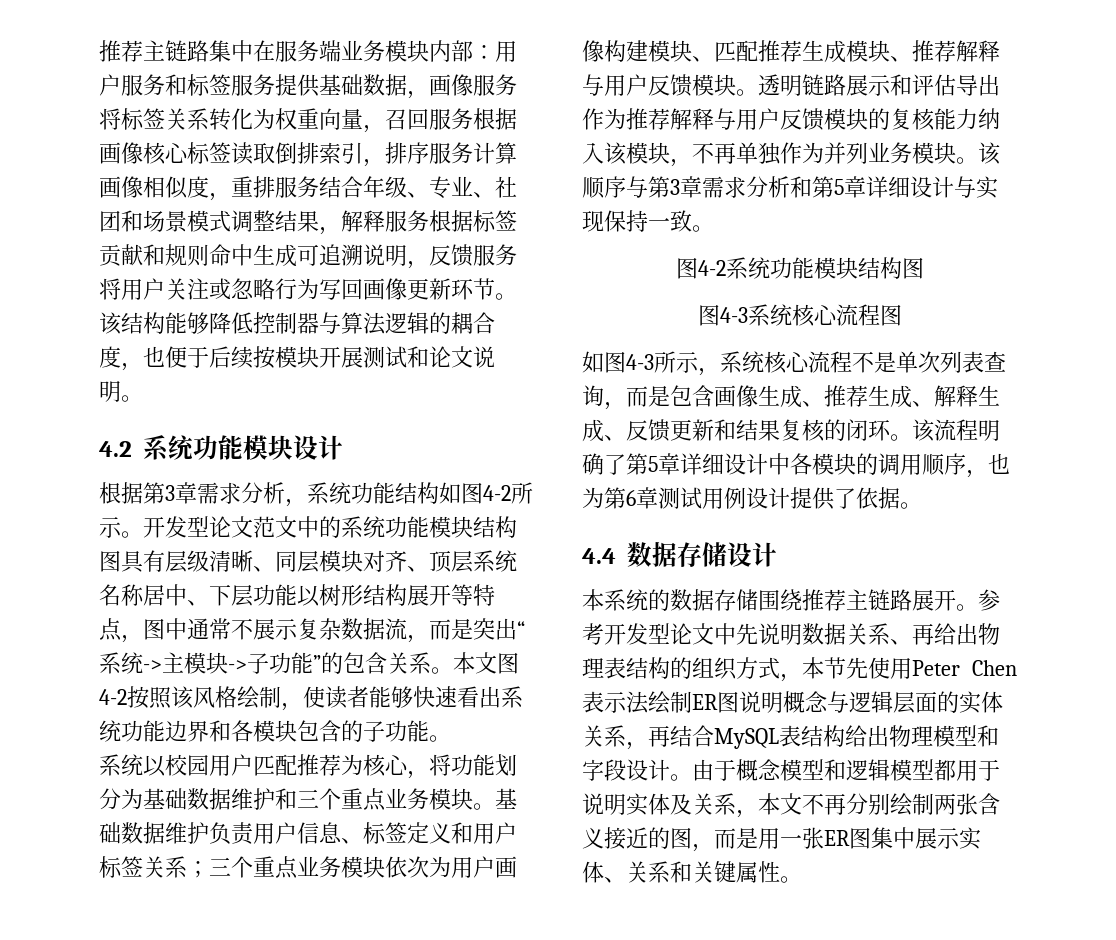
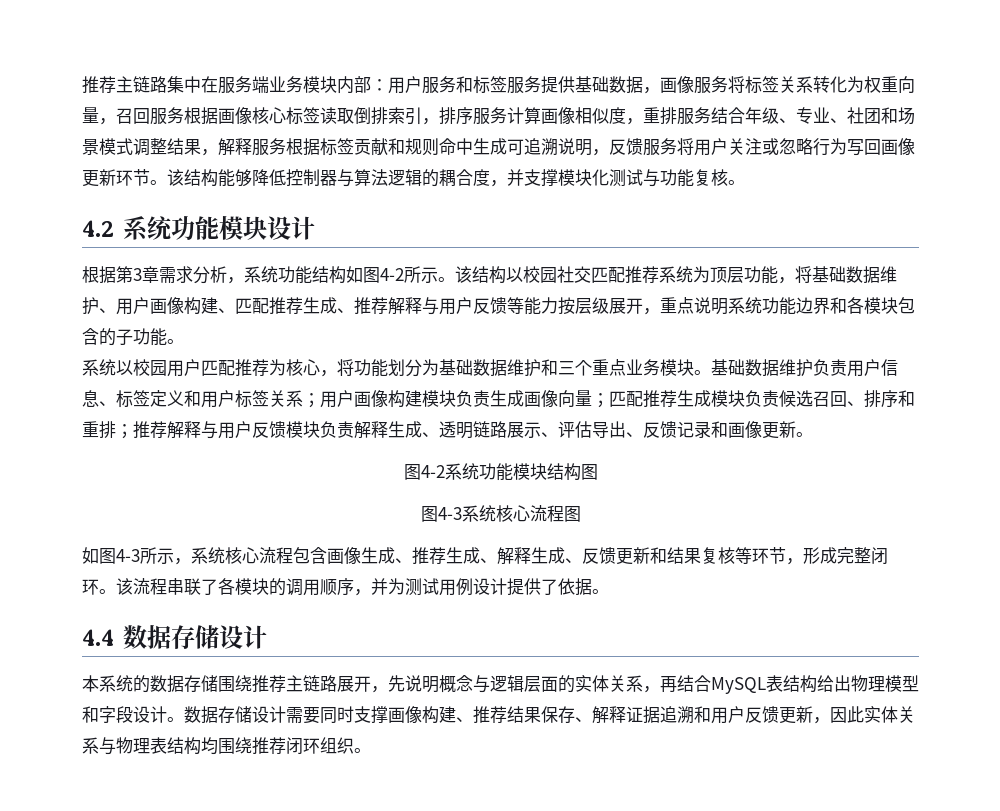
[143,346,495,369] [99,381,121,402] 也便于后续按模块开展测试和论文说明 -> [507,169,728,187] 并支撑模块化测试与功能复核
[143,516,517,538] [99,550,517,573] [99,584,495,607] [99,618,525,643] [99,652,519,674] [99,686,501,711] 开发型论文范文中的系统功能模块结构图具有层级清晰、同层模块对齐、顶层系统名称居中、下层功能以树形结构展开等特点，图中通常不展示复杂数据流，而是突出“系统->主模块->子功能”的包含关系。本文图4-2按照该风格绘制，使读者能够快速看出 -> [455,266,897,284] [82,297,728,315] 该结构以校园社交匹配推荐系统为顶层功能，将基础数据维护、用户画像构建、匹配推荐生成、推荐解释与用户反馈等能力按层级展开，重点说明
[209,856,517,879] [582,40,1000,63] [582,74,758,97] 三个重点业务模块依次为用户画像构建模块、匹配推荐生成模块、推荐解释与用户反馈模块。 -> [320,390,915,408] [82,421,439,439] 用户画像构建模块负责生成画像向量；匹配推荐生成模块负责候选召回、排序和重排；推荐解释与用户反馈模块负责解释生成、
[890,74,912,96] 和 -> [541,432,558,437] 、
[582,108,1000,131] [582,142,1001,167] [582,176,998,199] [582,210,692,232] 作为推荐解释与用户反馈模块的复核能力纳入该模块，不再单独作为并列业务模块。该顺序与第3章需求分析和第5章详细设计与实现保持一致 -> [626,421,796,439] 、反馈记录和画像更新
[852,351,1006,373] [582,385,670,410] 不是单次列表查询，而是 -> (293, 555) none
[824,419,1000,442] [582,453,790,475] 的闭环。该流程明确了第5章详细设计中 -> [735,547,888,565] [82,578,218,595] 等环节，形成完整闭环。该流程串联了
[988,453,1010,474] [582,487,658,509] 也为第6章 -> [371,578,405,595] 并为
[956,589,1000,611] [582,623,1000,645] [582,657,1017,682] [582,691,739,714] 。参考开发型论文中先说明数据关系、再给出物理表结构的组织方式，本节先使用Peter Chen表示法绘制ER图 -> [371,675,405,693] ，先
[692,759,1000,781] [582,793,1000,818] [582,827,981,852] [582,861,780,883] 由于概念模型和逻辑模型都用于说明实体及关系，本文不再分别绘制两张含义接近的图，而是用一张ER图集中展示实体、关系和关键属性 -> [184,706,915,724] [82,737,354,755] 数据存储设计需要同时支撑画像构建、推荐结果保存、解释证据追溯和用户反馈更新，因此实体关系与物理表结构均围绕推荐闭环组织

